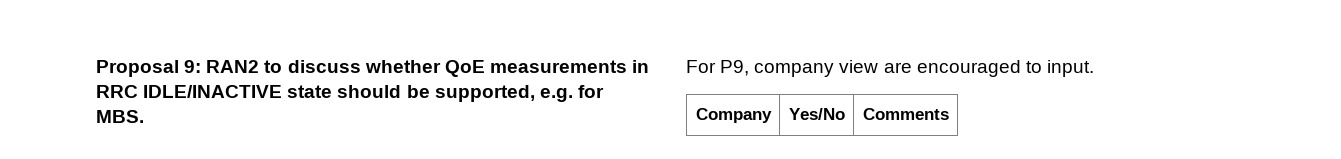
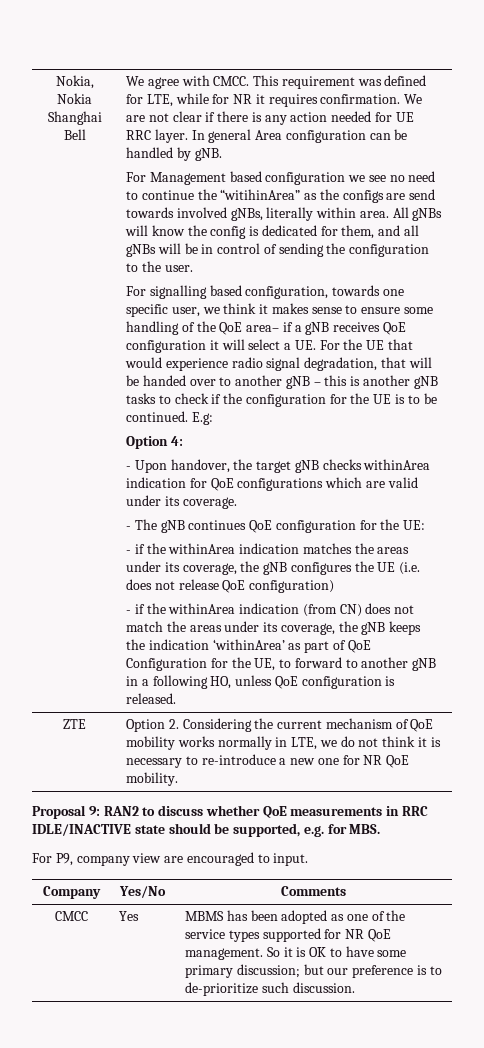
(96, 68) none -> [55,75,94,89] [57,93,92,104] [47,111,102,125] [63,129,86,140] [125,75,427,89] [125,93,423,107] [125,111,414,125] [125,129,408,143] [125,147,222,161] [125,171,436,185] [125,189,436,203] [125,207,443,221] [124,225,420,239] [125,243,430,257] [125,261,193,272] [125,285,404,299] [125,303,434,317] [125,321,407,335] [125,339,414,353] [124,357,432,371] [125,375,438,389] [125,393,437,407] [125,411,213,425] [125,436,183,449] [125,459,431,473] [125,477,418,491] [125,495,237,509] [125,519,426,533] [125,543,410,554] [125,561,421,575] [125,579,335,593] [125,603,415,617] [125,621,422,635] [125,639,371,653] [125,657,437,671] [125,675,396,689] [125,693,176,704] [63,719,86,729] [125,718,434,732] [125,736,441,750] [125,754,410,768] [125,772,178,786] Nokia, Nokia Shanghai Bell | We agree with CMCC. This requirement was defined for LTE, while for NR it requires confirmation. We are not clear if there is any action needed for UE RRC layer. In general Area configuration can be handled by gNB. // For Management based configuration we see no need to continue the “witihinArea” as the configs are send towards involved gNBs, literally within area. All gNBs will know the config is dedicated for them, and all gNBs will be in control of sending the configuration to the user. // For signalling based configuration, towards one specific user, we think it makes sense to ensure some handling of the QoE area– if a gNB receives QoE configuration it will select a UE. For the UE that would experience radio signal degradation, that will be handed over to another gNB – this is another gNB tasks to check if the configuration for the UE is to be continued. E.g: // Option 4: // - Upon handover, the target gNB checks withinArea indication for QoE configurations which are valid under its coverage. // - The gNB continues QoE configuration for the UE: // - if the withinArea indication matches the areas under its coverage, the gNB configures the UE (i.e. does not release QoE configuration) // - if the withinArea indication (from CN) does not match the areas under its coverage, the gNB keeps the indication ‘withinArea’ as part of QoE Configuration for the UE, to forward to another gNB in a following HO, unless QoE configuration is released. // ZTE | Option 2. Considering the current mechanism of QoE mobility works normally in LTE, we do not think it is necessary to re-introduce a new one for NR QoE mobility. //
(949, 114) none -> [54,911,88,921] [118,911,139,921] [184,910,406,924] [184,928,391,942] [184,946,407,960] [184,964,442,978] [184,982,355,996] // CMCC | Yes | MBMS has been adopted as one of the service types supported for NR QoE management. So it is OK to have some primary discussion; but our preference is to de-prioritize such discussion.

